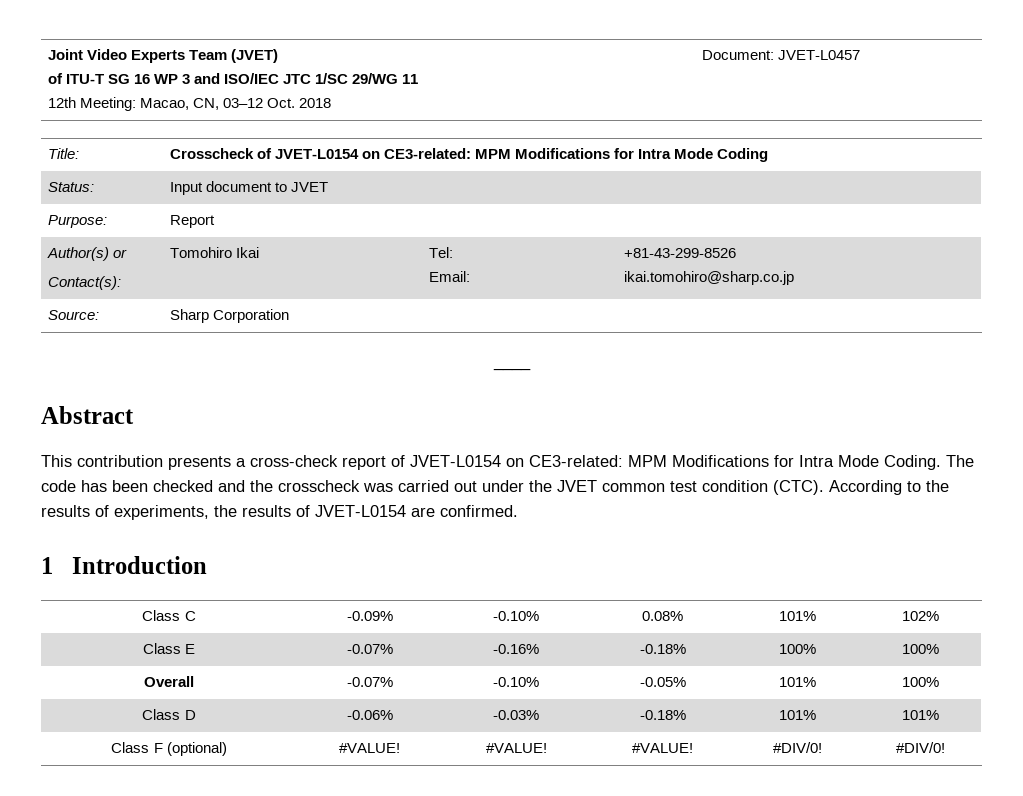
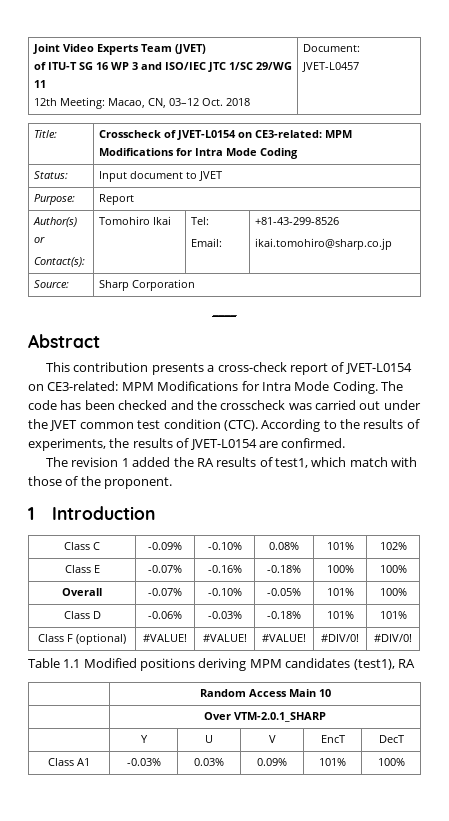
(518, 511) none -> [46,457,418,468] [28,476,173,489] // The revision 1 added the RA results of test1, which match with those of the proponent.
(945, 747) none -> [28,658,415,671] [199,689,331,697] [204,712,326,722] [140,735,148,743] [205,735,213,743] [268,735,276,743] [320,735,345,743] [378,735,404,743] [48,758,90,766] [126,758,161,766] [194,758,224,766] [257,758,287,766] [319,758,346,766] [377,758,405,766] // Table 1.1 Modified positions deriving MPM candidates (test1), RA // | Random Access Main 10 // | Over VTM-2.0.1_SHARP // | Y | U | V | EncT | DecT // Class A1 | -0.03% | 0.03% | 0.09% | 101% | 100%

